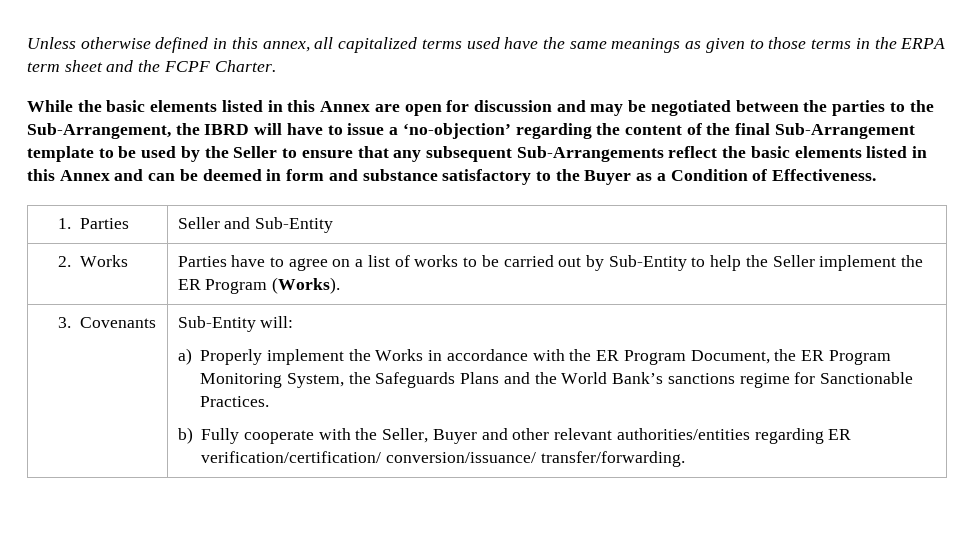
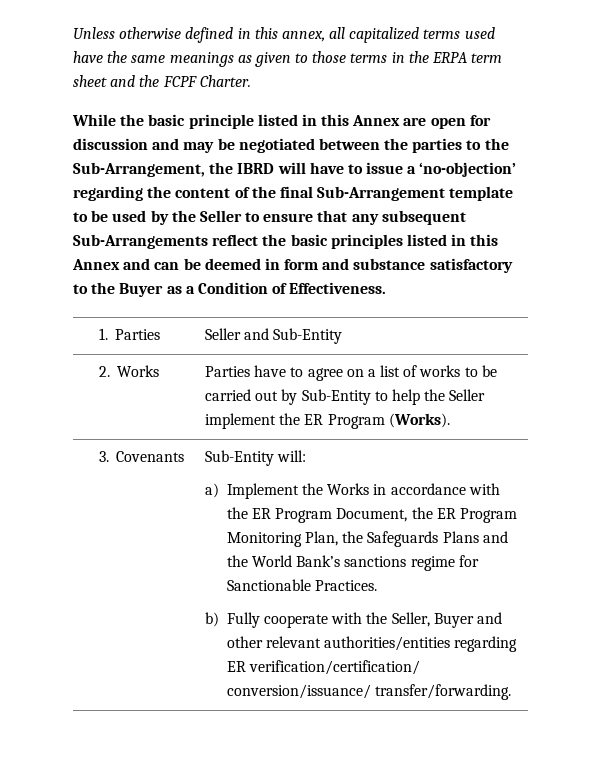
[150,100,218,112] elements -> [188,114,254,129] principle
[794,146,862,158] elements -> [330,234,403,249] principles
[200,349,345,365] Properly implement -> [226,483,299,499] Implement
[287,373,345,388] System, -> [304,531,338,546] Plan,

